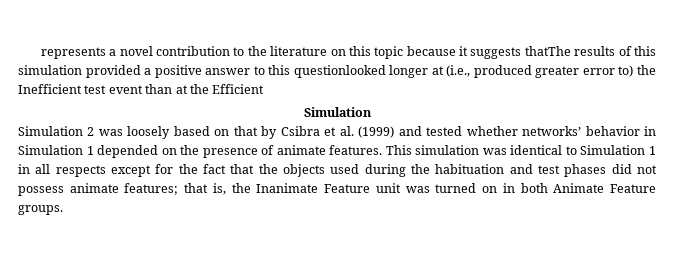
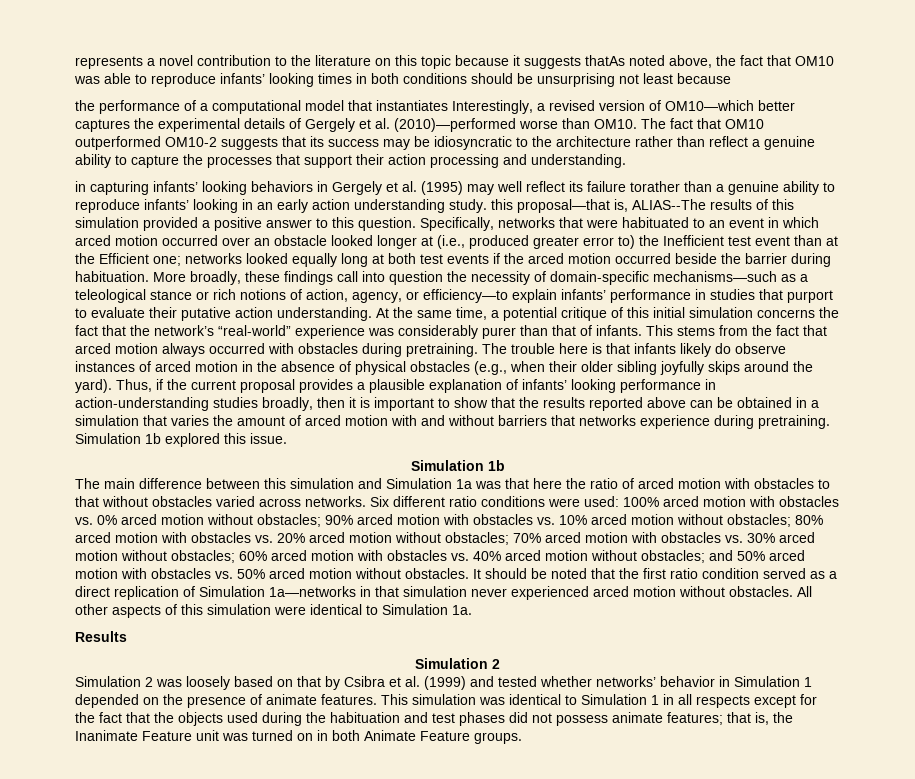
[524,46,571,56] thatThe -> [585,55,834,68] [74,73,731,87] [75,100,795,114] [75,118,764,132] [75,136,815,150] [75,154,626,168] [75,181,835,195] [75,199,706,213] thatAs noted above, the fact that OM10 was able to reproduce infants’ looking times in both conditions should be unsurprising not least because // the performance of a computational model that instantiates Interestingly, a revised version of OM10—which better captures the experimental details of Gergely et al. (2010)—performed worse than OM10. The fact that OM10 outperformed OM10-2 suggests that its success may be idiosyncratic to the architecture rather than reflect a genuine ability to capture the processes that support their action processing and understanding. // in capturing infants’ looking behaviors in Gergely et al. (1995) may well reflect its failure torather than a genuine ability to reproduce infants’ looking in an early action understanding study. this proposal—that is, ALIAS--The
[293,65,386,78] questionlooked -> [358,217,819,231] [75,235,373,246] question. Specifically, networks that were habituated to an event in which arced motion occurred over an obstacle looked
[303,107,372,117] // Simulation -> [153,253,831,267] [75,271,808,285] [75,289,833,303] [75,307,839,321] [75,325,827,339] [75,343,786,357] [75,361,813,375] [75,379,716,393] [75,397,819,411] [75,415,830,429] [75,433,287,447] [410,460,505,471] [75,478,830,489] [75,496,839,507] [75,514,823,527] [75,532,815,545] [75,550,805,563] [75,568,837,579] [75,586,812,600] [75,604,472,618] [75,631,127,642] [415,658,500,669] one; networks looked equally long at both test events if the arced motion occurred beside the barrier during habituation. More broadly, these findings call into question the necessity of domain-specific mechanisms—such as a teleological stance or rich notions of action, agency, or efficiency—to explain infants’ performance in studies that purport to evaluate their putative action understanding. At the same time, a potential critique of this initial simulation concerns the fact that the network’s “real-world” experience was considerably purer than that of infants. This stems from the fact that arced motion always occurred with obstacles during pretraining. The trouble here is that infants likely do observe instances of arced motion in the absence of physical obstacles (e.g., when their older sibling joyfully skips around the yard). Thus, if the current proposal provides a plausible explanation of infants’ looking performance in action-understanding studies broadly, then it is important to show that the results reported above can be obtained in a simulation that varies the amount of arced motion with and without barriers that networks experience during pretraining. Simulation 1b explored this issue. // Simulation 1b // The main difference between this simulation and Simulation 1a was that here the ratio of arced motion with obstacles to that without obstacles varied across networks. Six different ratio conditions were used: 100% arced motion with obstacles vs. 0% arced motion without obstacles; 90% arced motion with obstacles vs. 10% arced motion without obstacles; 80% arced motion with obstacles vs. 20% arced motion without obstacles; 70% arced motion with obstacles vs. 30% arced motion without obstacles; 60% arced motion with obstacles vs. 40% arced motion without obstacles; and 50% arced motion with obstacles vs. 50% arced motion without obstacles. It should be noted that the first ratio condition served as a direct replication of Simulation 1a—networks in that simulation never experienced arced motion without obstacles. All other aspects of this simulation were identical to Simulation 1a. // Results // Simulation 2

